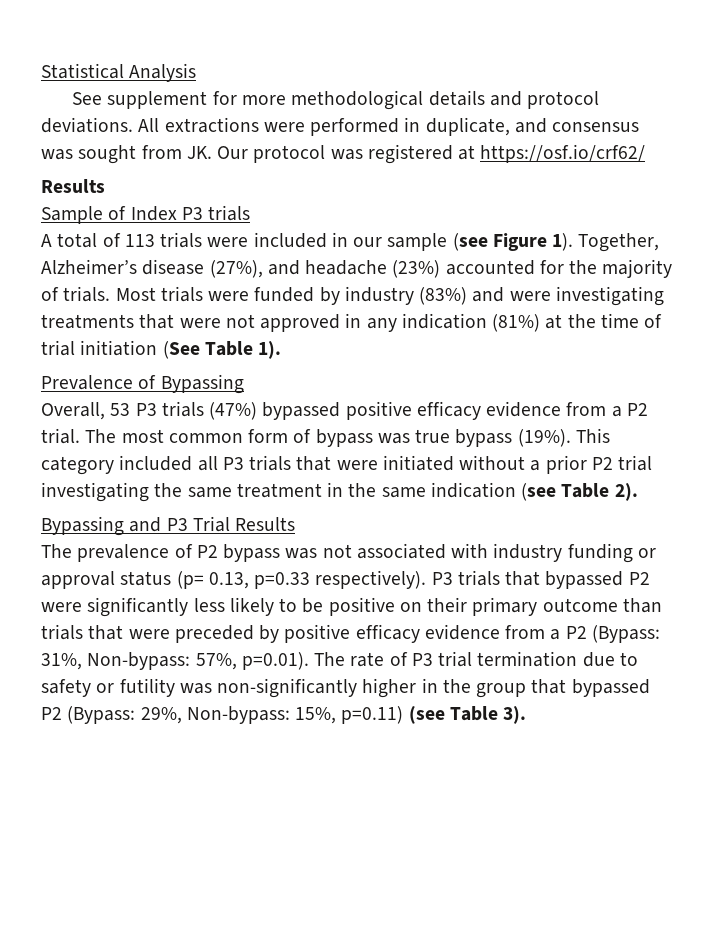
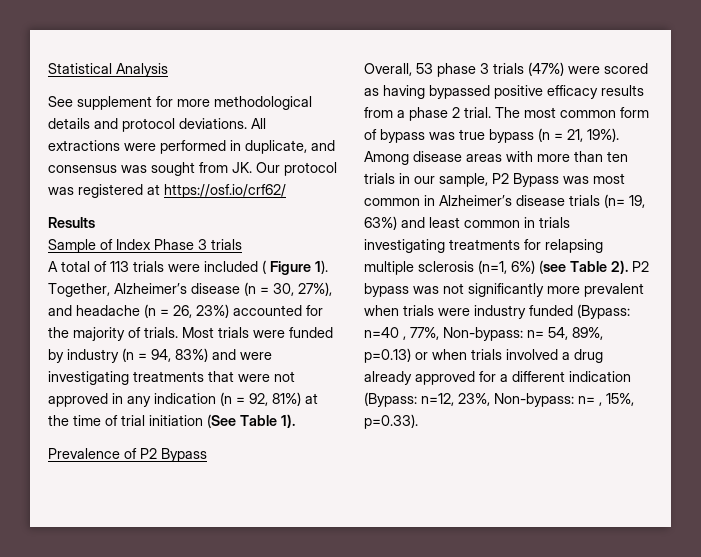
[181,207,203,220] P3 -> [154,239,207,250] Phase 3
[331,232,488,251] in our sample (see -> [262,260,266,274] (
[209,260,441,278] (27%), and headache (23%) -> [244,282,332,296] [48,304,229,318] (n = 30, 27%), and headache (n = 26, 23%)
[419,287,468,305] (83%) -> [122,348,208,362] (n = 94, 83%)
[492,314,541,332] (81%) -> [220,392,301,406] (n = 92, 81%)
[160,374,244,394] Bypassing -> [140,448,207,462] P2 Bypass
[135,401,258,420] P3 trials (47%) -> [437,62,648,77] [364,85,425,99] phase 3 trials (47%) were scored as having
[486,401,648,417] evidence from a P2 -> [601,85,644,96] [364,107,460,121] results from a phase 2
[517,428,610,447] [41,455,653,475] [41,482,638,502] [41,516,296,536] [41,543,656,563] [41,570,650,589] [41,597,662,617] [41,624,660,643] [41,651,638,670] [41,678,650,698] [41,706,527,724] (19%). This category included all P3 trials that were initiated without a prior P2 trial investigating the same treatment in the same indication (see Table 2). // Bypassing and P3 Trial Results // The prevalence of P2 bypass was not associated with industry funding or approval status (p= 0.13, p=0.33 respectively). P3 trials that bypassed P2 were significantly less likely to be positive on their primary outcome than trials that were preceded by positive efficacy evidence from a P2 (Bypass: 31%, Non-bypass: 57%, p=0.01). The rate of P3 trial termination due to safety or futility was non-significantly higher in the group that bypassed P2 (Bypass: 29%, Non-bypass: 15%, p=0.11) (see Table 3). -> [538,128,619,142] [364,151,628,165] [364,173,625,187] [364,194,645,208] [364,216,570,230] [364,239,603,253] [364,260,649,275] [364,283,644,297] [364,304,630,319] [364,327,603,341] [364,348,603,363] [364,371,631,385] [364,392,634,407] [364,414,418,429] (n = 21, 19%). Among disease areas with more than ten trials in our sample, P2 Bypass was most common in Alzheimer’s disease trials (n= 19, 63%) and least common in trials investigating treatments for relapsing multiple sclerosis (n=1, 6%) (see Table 2). P2 bypass was not significantly more prevalent when trials were industry funded (Bypass: n=40 , 77%, Non-bypass: n= 54, 89%, p=0.13) or when trials involved a drug already approved for a different indication (Bypass: n=12, 23%, Non-bypass: n= , 15%, p=0.33).

